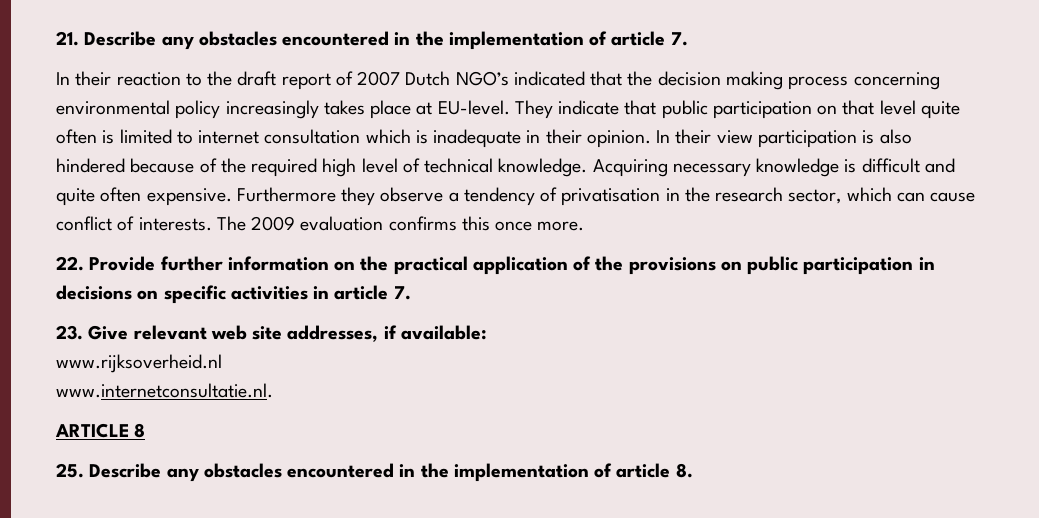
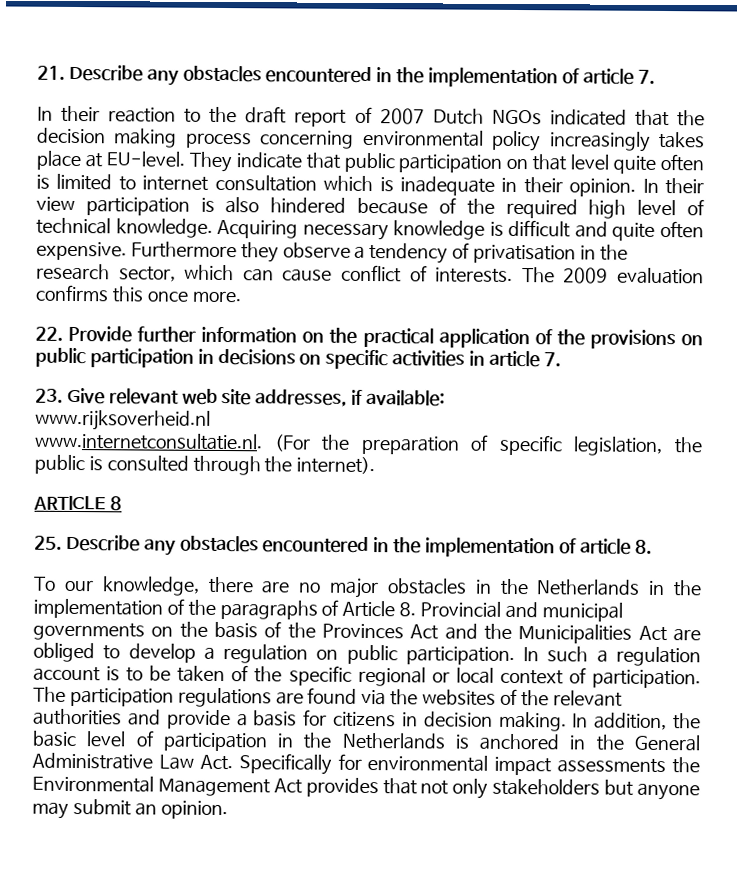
[455,71,509,86] NGO’s -> [491,109,542,125] NGOs
(273, 390) none -> [273,434,703,457] [34,454,376,476] (For the preparation of specific legislation, the public is consulted through the internet).
(693, 470) none -> [33,576,702,599] [33,598,623,622] [33,621,701,644] [33,642,701,667] [33,665,702,689] [33,686,623,708] [33,708,701,732] [32,730,701,752] [32,752,700,776] [32,775,701,801] [32,798,228,820] // To our knowledge, there are no major obstacles in the Netherlands in the implementation of the paragraphs of Article 8. Provincial and municipal governments on the basis of the Provinces Act and the Municipalities Act are obliged to develop a regulation on public participation. In such a regulation account is to be taken of the specific regional or local context of participation. The participation regulations are found via the websites of the relevant authorities and provide a basis for citizens in decision making. In addition, the basic level of participation in the Netherlands is anchored in the General Administrative Law Act. Specifically for environmental impact assessments the Environmental Management Act provides that not only stakeholders but anyone may submit an opinion.

